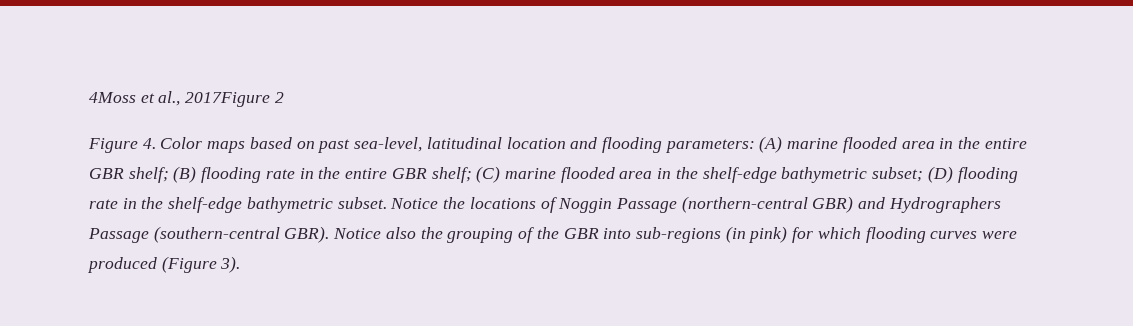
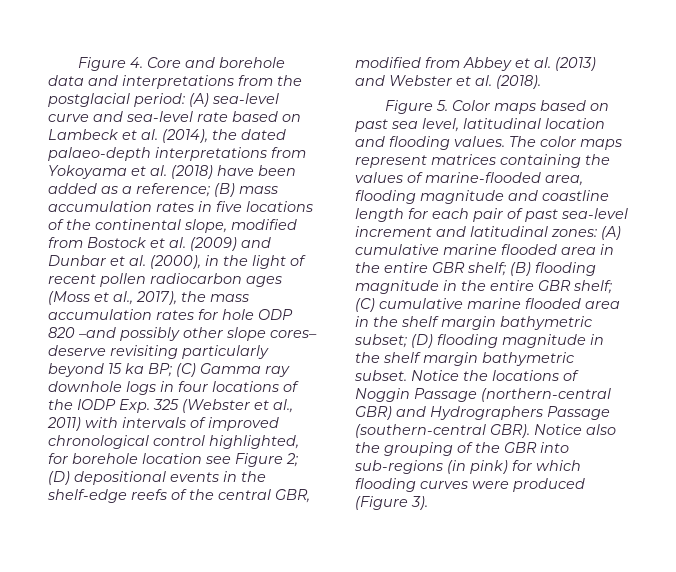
[89,91,284,107] [88,138,156,153] 4Moss et al., 2017Figure 2 // Figure 4. -> [77,57,285,71] [48,75,302,89] [48,93,279,107] [48,111,301,122] [48,129,286,143] [48,147,306,161] [48,165,296,179] [48,183,278,197] [48,201,313,212] [48,219,297,233] [48,237,271,251] [48,255,306,269] [48,273,282,287] [48,291,249,305] [48,309,293,320] [48,327,317,341] [48,345,269,359] [48,363,290,377] [48,381,299,395] [48,399,293,413] [47,417,279,431] [48,435,299,449] [48,453,298,467] [48,471,266,485] [47,489,310,503] [355,57,596,71] [355,75,541,89] [384,100,448,114] Figure 4. Core and borehole data and interpretations from the postglacial period: (A) sea-level curve and sea-level rate based on Lambeck et al. (2014), the dated palaeo-depth interpretations from Yokoyama et al. (2018) have been added as a reference; (B) mass accumulation rates in five locations of the continental slope, modified from Bostock et al. (2009) and Dunbar et al. (2000), in the light of recent pollen radiocarbon ages (Moss et al., 2017), the mass accumulation rates for hole ODP 820 –and possibly other slope cores– deserve revisiting particularly beyond 15 ka BP; (C) Gamma ray downhole logs in four locations of the IODP Exp. 325 (Webster et al., 2011) with intervals of improved chronological control highlighted, for borehole location see Figure 2; (D) depositional events in the shelf-edge reefs of the central GBR, modified from Abbey et al. (2013) and Webster et al. (2018). // Figure 5.
[354,137,423,152] sea-level, -> [391,118,459,132] sea level,
[664,136,783,153] parameters: (A) -> [454,136,622,150] [355,154,610,168] [355,172,583,186] [355,190,609,204] [355,208,628,222] [355,226,621,240] [355,244,439,255] values. The color maps represent matrices containing the values of marine-flooded area, flooding magnitude and coastline length for each pair of past sea-level increment and latitudinal zones: (A) cumulative
[265,169,295,179] rate -> [355,280,439,294] magnitude
[504,167,777,183] marine flooded area in the shelf-edge -> [379,298,620,309] [355,316,496,330] cumulative marine flooded area in the shelf margin
[89,197,243,213] rate in the shelf-edge -> [502,334,604,348] [355,352,478,366] magnitude in the shelf margin

